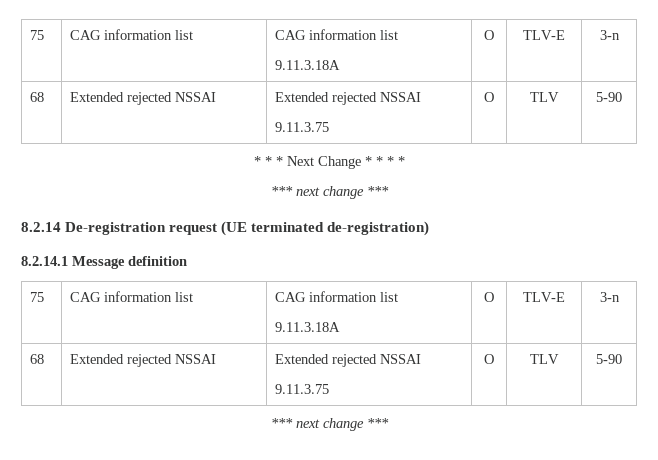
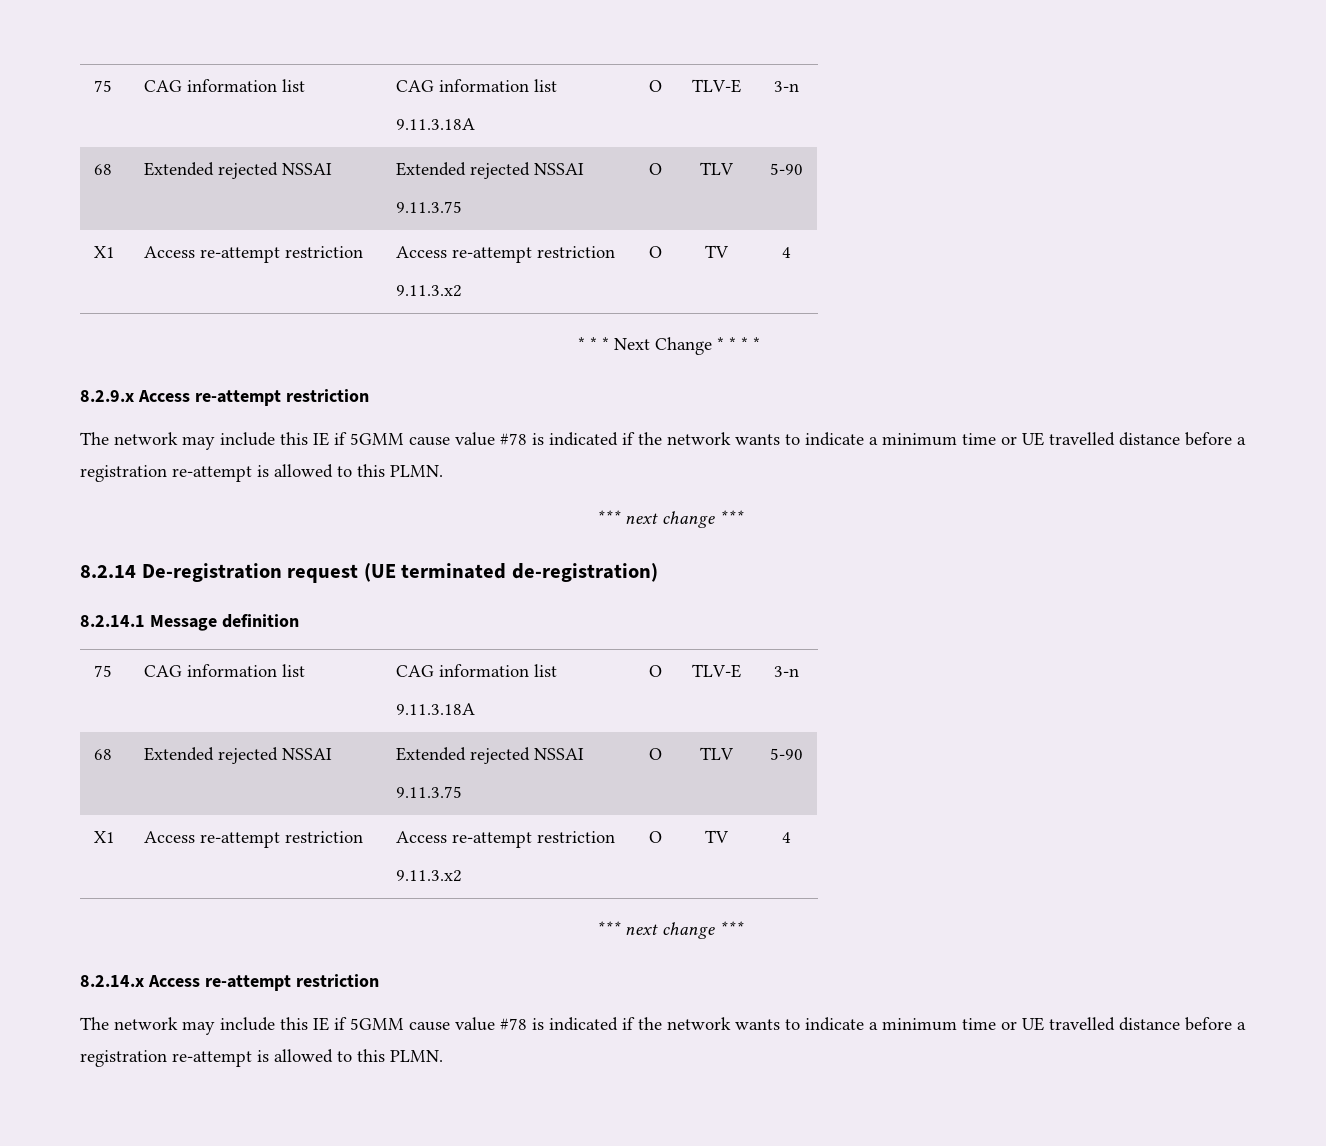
(622, 97) none -> [94,246,116,258] [144,246,364,263] [396,246,616,263] [396,285,463,297] [648,246,662,258] [704,245,729,258] [782,247,791,258] // X1 | Access re-attempt restriction | Access re-attempt restriction // 9.11.3.x2 | O | TV | 4
(405, 161) none -> [80,389,369,406] [80,432,1246,450] [80,464,443,482] // 8.2.9.x Access re-attempt restriction // The network may include this IE if 5GMM cause value #78 is indicated if the network wants to indicate a minimum time or UE travelled distance before a registration re-attempt is allowed to this PLMN.
[270,418,389,431] // *** next change *** -> [94,831,116,843] [144,831,364,848] [396,831,616,848] [396,870,463,882] [648,831,662,843] [704,830,729,843] [782,832,791,843] [595,921,744,939] [80,974,379,991] [80,1017,1246,1035] [80,1049,443,1067] // X1 | Access re-attempt restriction | Access re-attempt restriction // 9.11.3.x2 | O | TV | 4 // *** next change *** // 8.2.14.x Access re-attempt restriction // The network may include this IE if 5GMM cause value #78 is indicated if the network wants to indicate a minimum time or UE travelled distance before a registration re-attempt is allowed to this PLMN.

